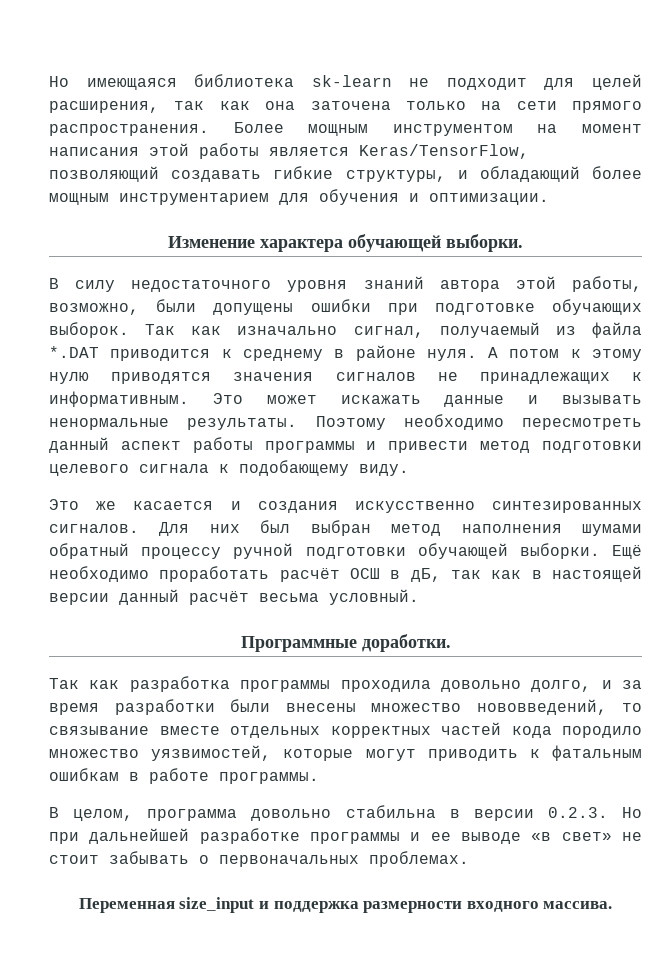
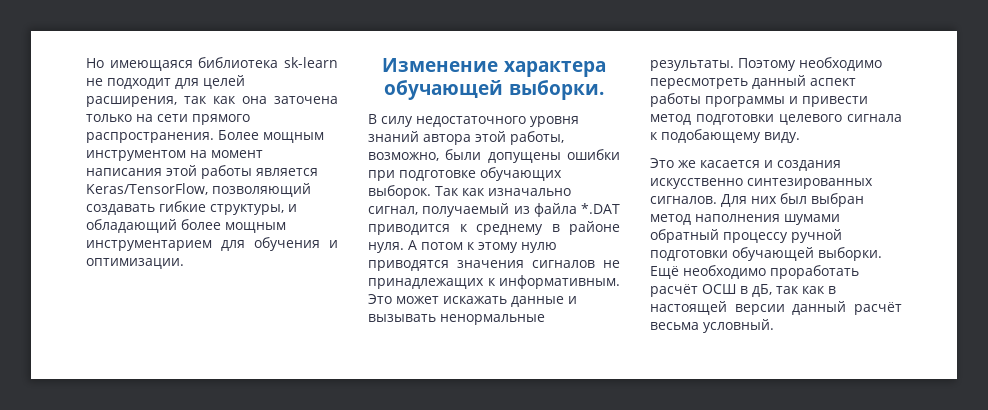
[240,634,451,652] [49,676,642,692] [49,699,642,715] [49,722,642,738] [49,745,643,761] [49,768,319,784] [49,805,642,821] [49,828,642,844] [49,851,469,867] [78,897,613,913] // Программные доработки. // Так как разработка программы проходила довольно долго, и за время разработки были внесены множество нововведений, то связывание вместе отдельных корректных частей кода породило множество уязвимостей, которые могут приводить к фатальным ошибкам в работе программы. // В целом, программа довольно стабильна в версии 0.2.3. Но при дальнейшей разработке программы и ее выводе «в свет» не стоит забывать о первоначальных проблемах. // Переменная size_input и поддержка размерности входного массива. -> (774, 326) none

